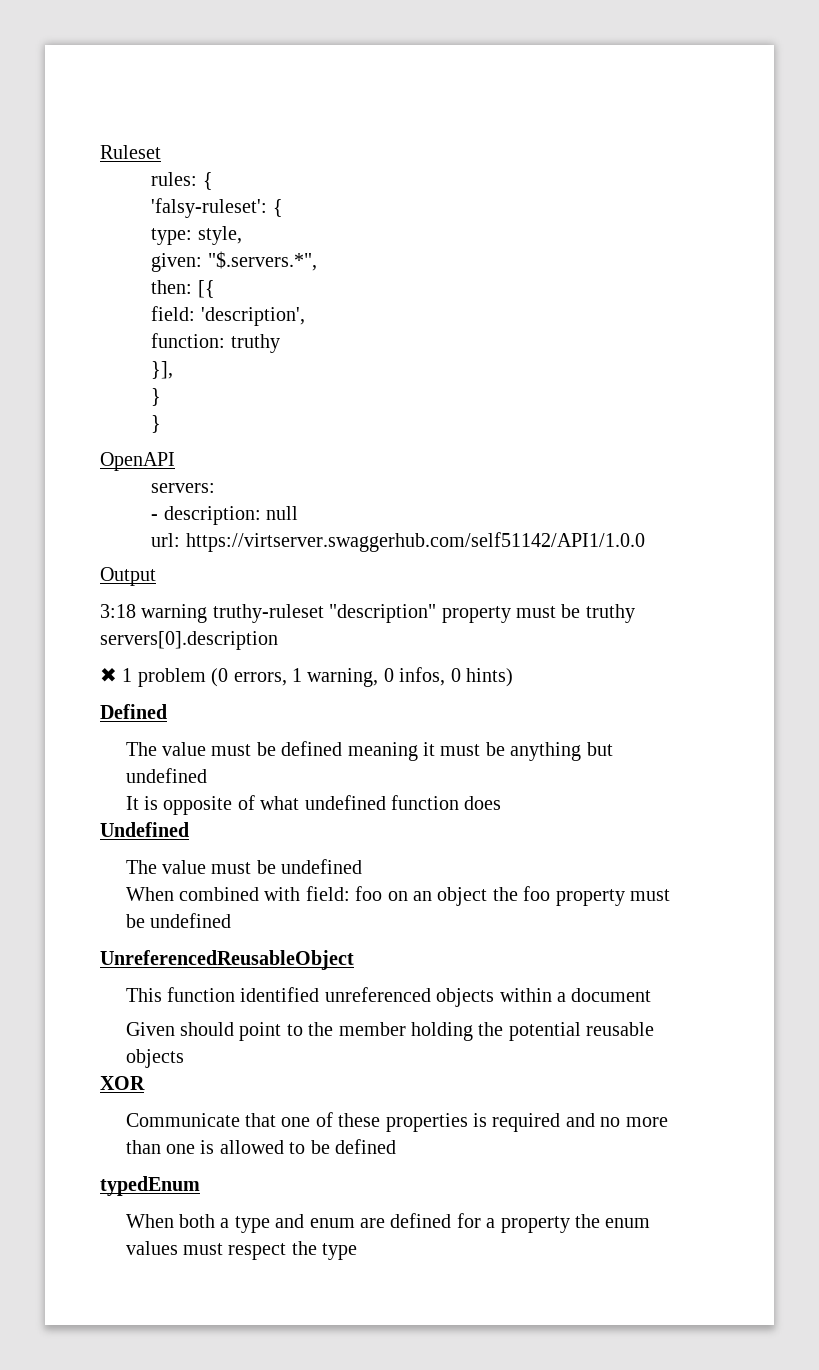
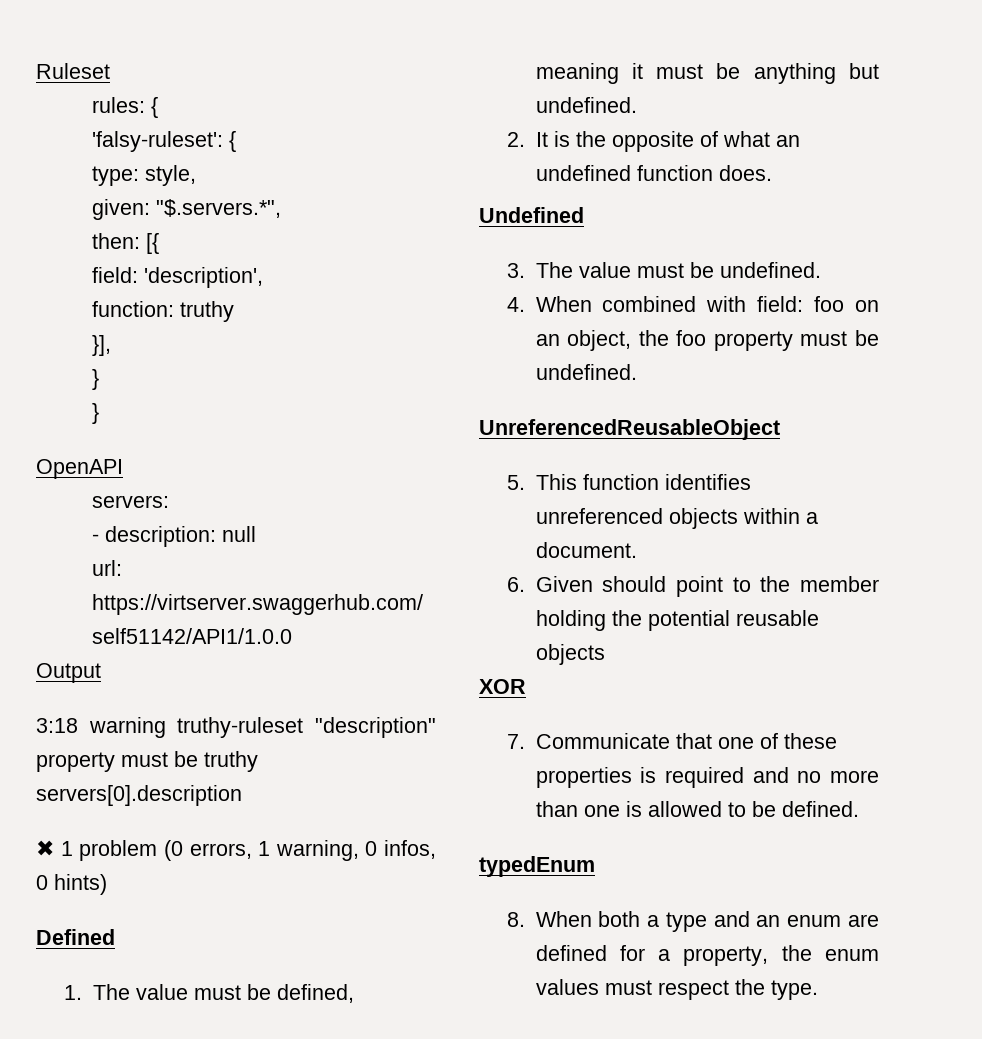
[125,741,343,756] The value must be defined -> [63,984,354,1003] 1. The value must be defined,
[125,768,207,783] undefined // -> [535,97,637,113] [506,132,525,147] undefined. // 2.
(159, 803) none -> [575,131,606,147] the
(300, 803) none -> [775,135,800,147] an
[464,796,502,810] does -> [718,165,772,181] does.
[125,859,363,874] The value must be undefined // -> [506,262,821,278] [506,297,525,312] 3. The value must be undefined. // 4.
[437,887,488,906] object -> [567,330,632,351] object,
[150,913,232,928] undefined -> [535,364,637,380] undefined.
(354, 960) none -> [506,475,525,490] 5.
[240,987,320,1002] identified -> [664,474,751,490] identifies
[571,988,652,1002] document // -> [535,542,637,558] [506,577,525,592] document. // 6.
(145, 1083) none -> [506,734,525,749] 7.
[335,1139,397,1154] defined -> [781,801,859,817] defined.
(200, 1186) none -> [506,912,525,927] 8.
(305, 1221) none -> [756,915,781,927] an
[500,1216,570,1233] property -> [683,946,769,966] property,
[322,1243,358,1260] type -> [770,980,818,1000] type.

